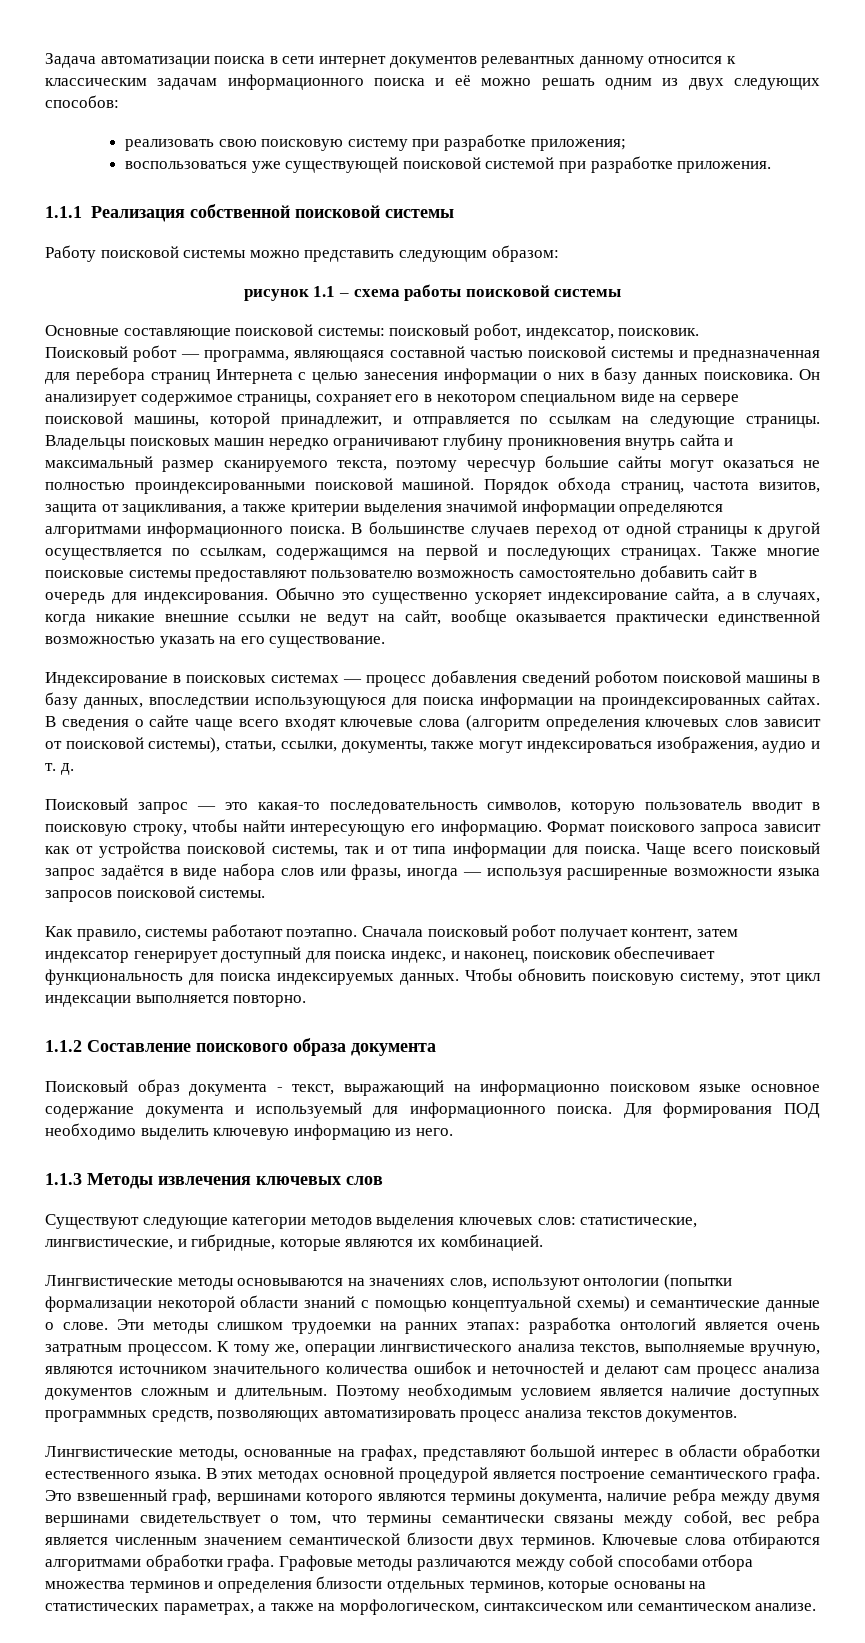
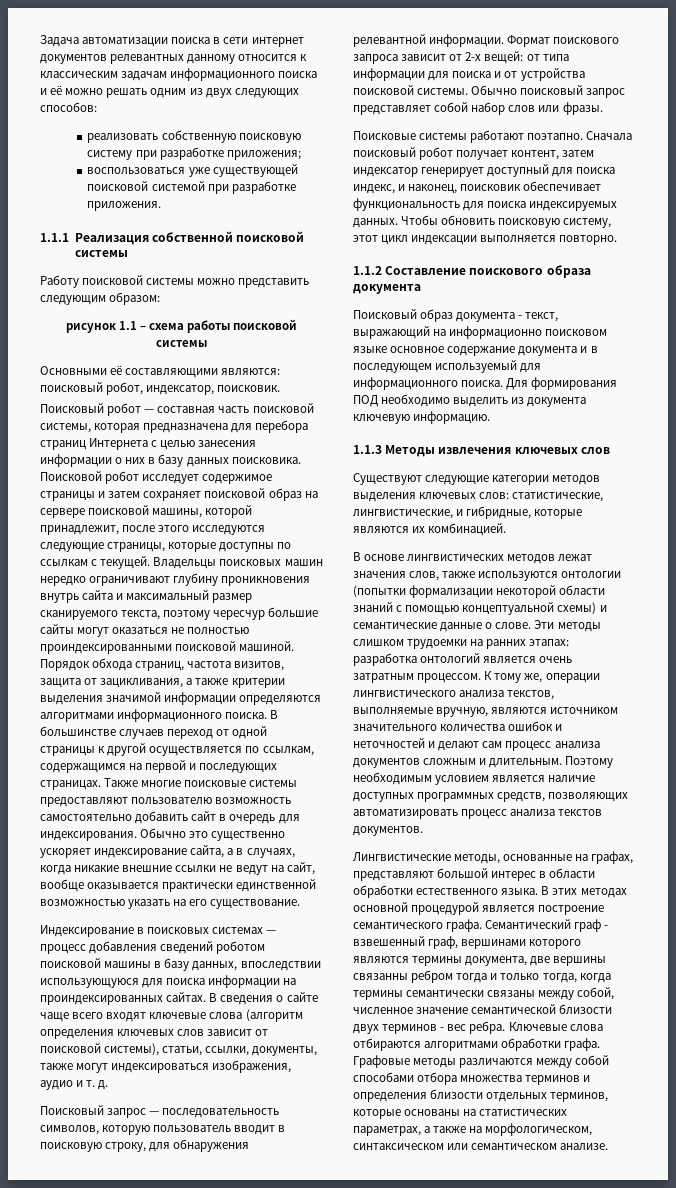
[218,139,257,147] свою -> [161,130,236,143] собственную
[45,324,385,340] Основные составляющие поисковой системы: -> [40,365,281,378] Основными её составляющими являются:
[203,346,820,362] программа, являющаяся составной частью поисковой системы и предназначенная -> [157,403,314,413] [40,423,229,433] составная часть поисковой системы, которая предназначена
[799,369,821,380] [45,394,655,406] Он анализирует содержимое страницы, сохраняет его в некотором специальном виде -> [40,471,273,484] [40,488,302,501] Поисковой робот исследует содержимое страницы и затем сохраняет поисковой образ
[392,416,820,428] и отправляется по ссылкам на следующие страницы. -> [122,525,266,535] [40,542,292,552] [40,556,151,569] после этого исследуются следующие страницы, которые доступны по ссылкам с текущей.
[224,802,320,810] это какая-то -> (160, 1113) none
[192,819,822,836] [45,842,821,858] [45,863,820,880] [45,886,266,902] [45,926,141,941] чтобы найти интересующую его информацию. Формат поискового запроса зависит как от устройства поисковой системы, так и от типа информации для поиска. Чаще всего поисковый запрос задаётся в виде набора слов или фразы, иногда — используя расширенные возможности языка запросов поисковой системы. // Как правило, -> [149,1139,250,1152] [353,34,620,47] [353,51,569,64] [353,68,585,81] [353,85,626,98] [353,102,603,115] [353,131,416,140] для обнаружения релевантной информации. Формат поискового запроса зависит от 2-х вещей: от типа информации для поиска и от устройства поисковой системы. Обычно поисковый запрос представляет собой набор слов или фразы. // Поисковые
(245, 1110) none -> [590,346,598,353] [353,363,432,373] в последующем
[213,1124,453,1140] ключевую информацию из него. -> [511,397,587,407] [353,411,491,424] из документа ключевую информацию.
[45,1275,580,1290] Лингвистические методы основываются на значениях слов, используют -> [353,552,593,564] [353,571,559,581] В основе лингвистических методов лежат значения слов, также используются
[45,1490,72,1501] Это -> [485,919,609,932] Семантический граф -
[607,1488,820,1505] [45,1515,357,1527] наличие ребра между двумя вершинами свидетельствует о том, что -> [530,956,607,966] [353,970,611,983] две вершины связанны ребром тогда и только тогда, когда
[742,1510,820,1527] [45,1532,596,1549] вес ребра является численным значением семантической близости двух терминов. -> [353,1004,613,1014] [353,1021,506,1034] численное значение семантической близости двух терминов - вес ребра.

